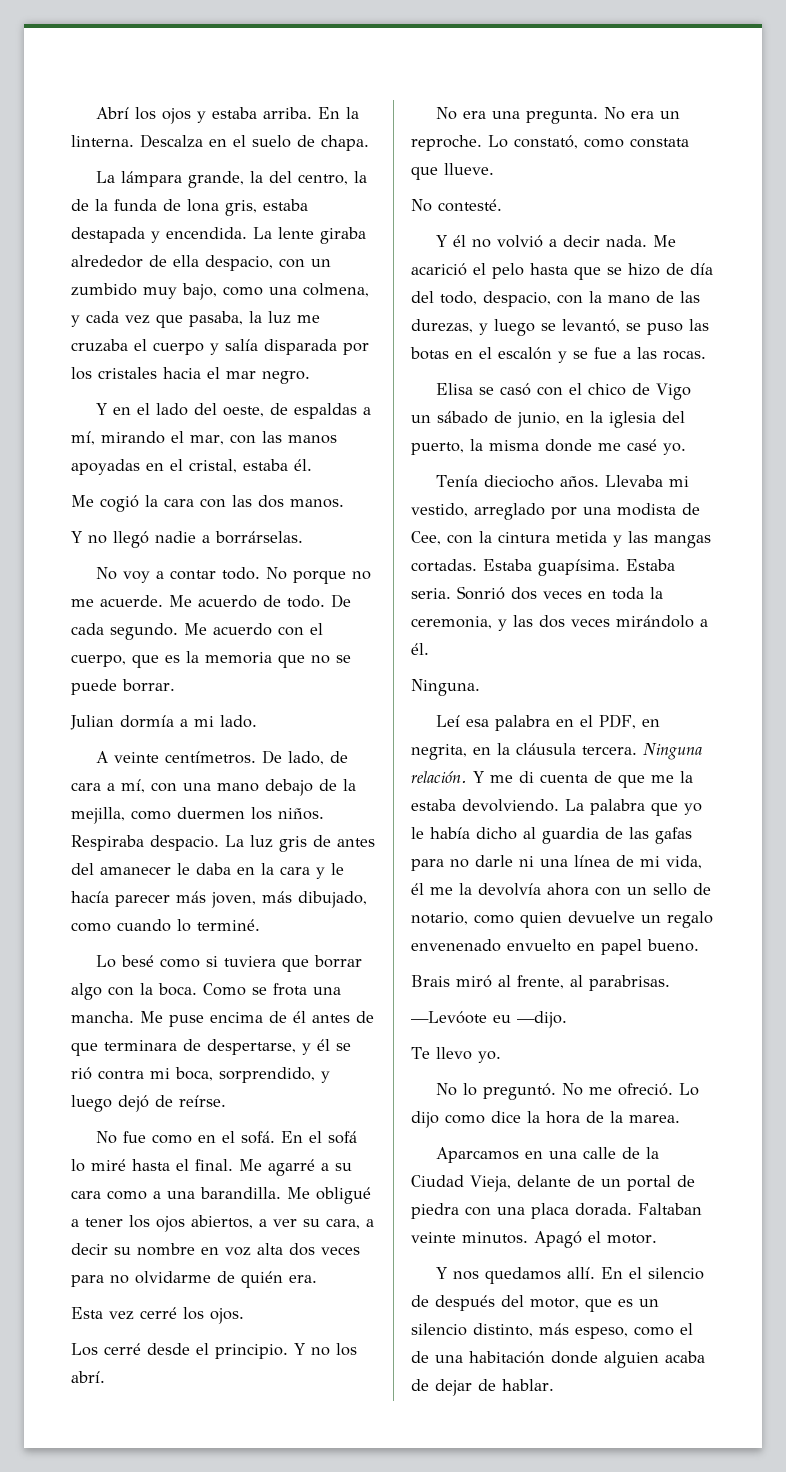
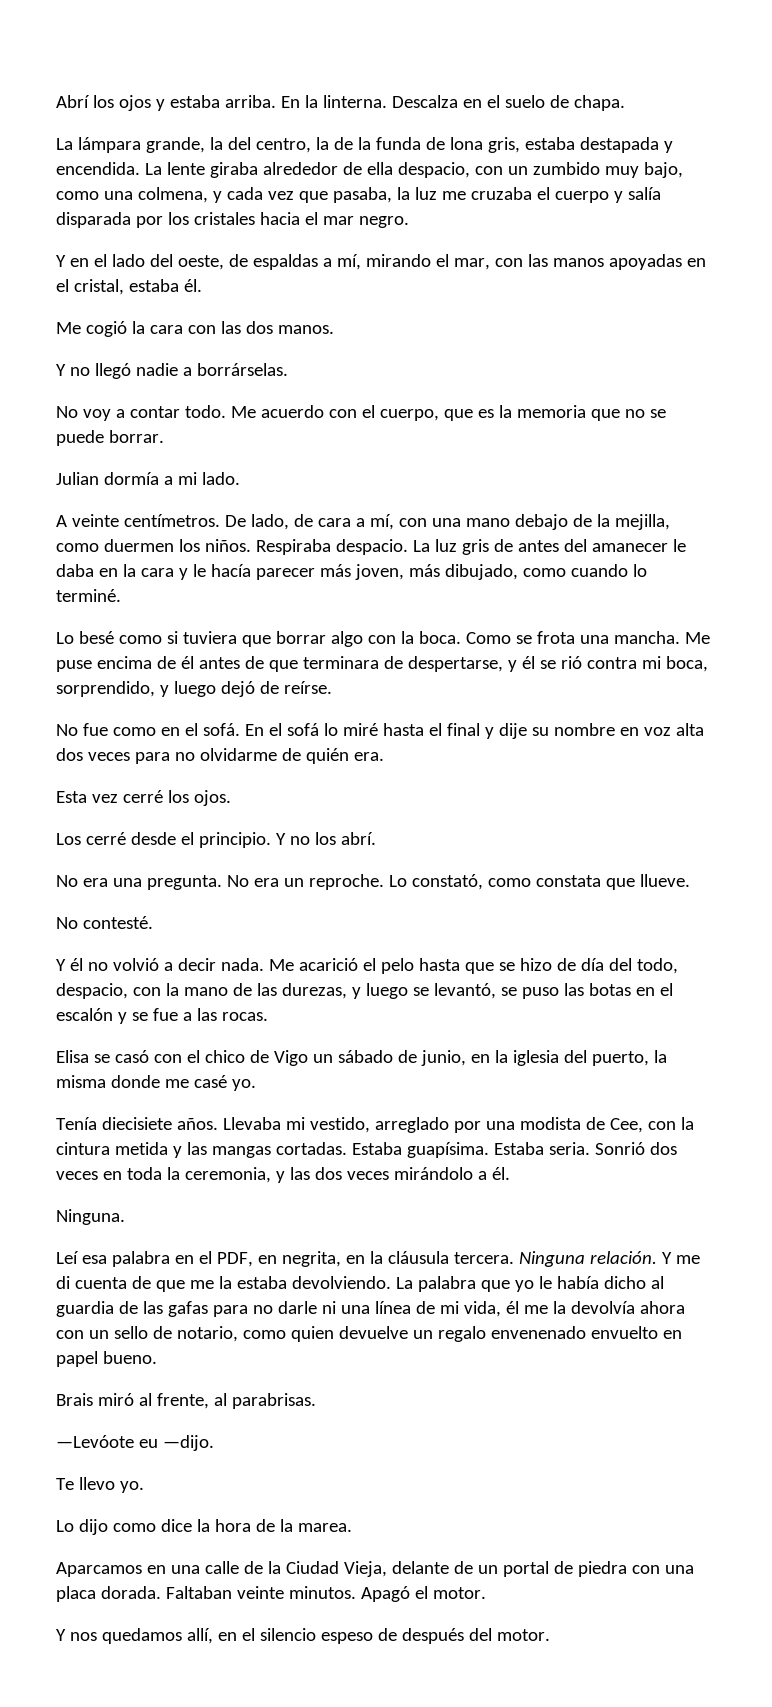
[266,567,372,584] [71,594,351,608] [71,623,178,640] No porque no me acuerde. Me acuerdo de todo. De cada segundo. -> (226, 411) none
[195,1159,352,1176] [71,1187,371,1204] [71,1215,374,1232] [71,1243,108,1255] final. Me agarré a su cara como a una barandilla. Me obligué a tener los ojos abiertos, a ver su cara, a decir -> [446,723,527,739] final y dije
[484,475,555,488] dieciocho -> [101,1117,172,1130] diecisiete
[436,1083,674,1100] No lo preguntó. No me ofreció. -> (144, 1487) none
[567,1267,624,1279] allí. En -> [186,1628,237,1644] allí, en
(705, 1273) none -> [320,1632,373,1644] espeso
[530,1298,659,1312] [411,1323,693,1339] [411,1351,705,1368] [411,1379,554,1396] motor, que es un silencio distinto, más espeso, como el de una habitación donde alguien acaba de dejar de hablar. -> [496,1629,550,1641] motor.

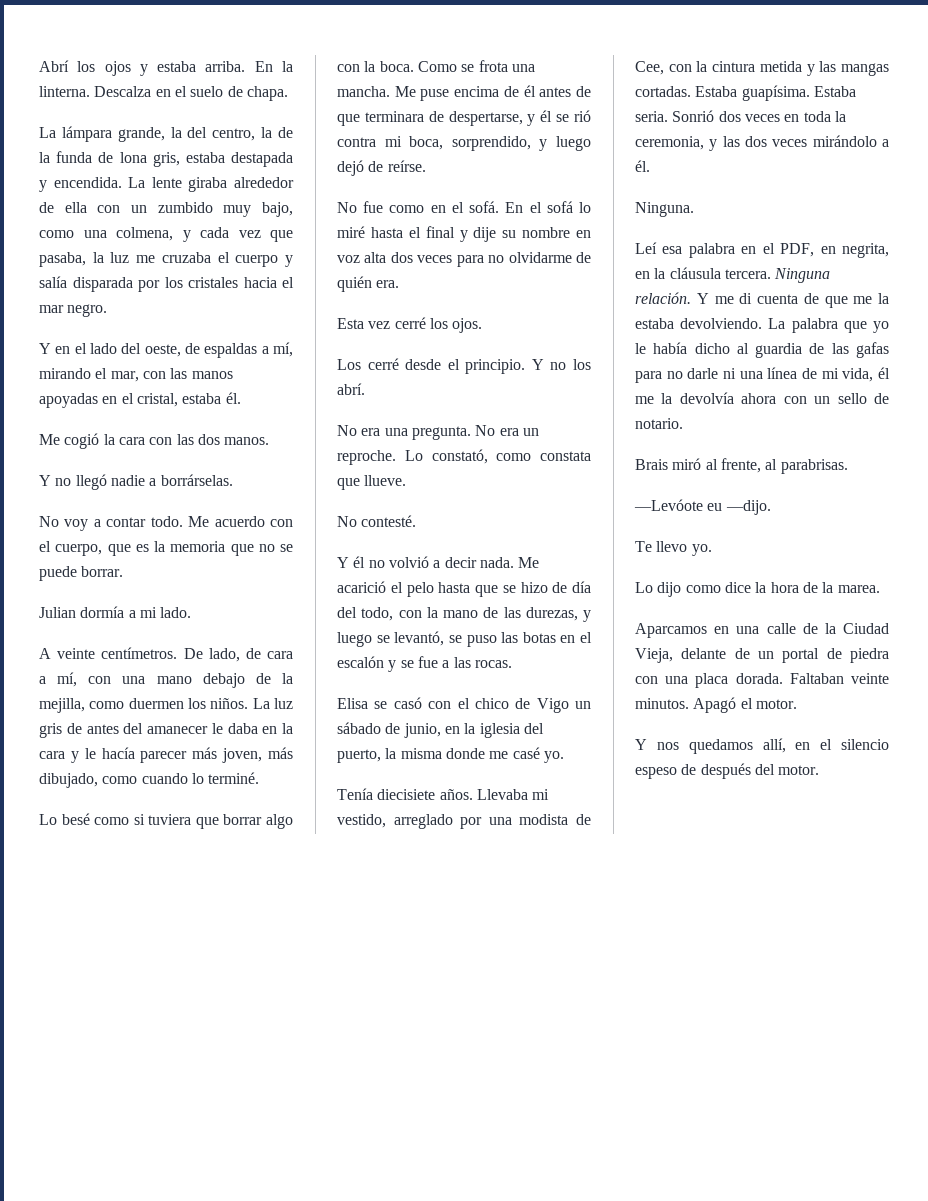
[397,162,470,178] despacio, -> (87, 207) none
[255,539,408,555] Respiraba despacio. -> (249, 703) none
[56,983,128,999] despacio, -> (394, 614) none
[176,1326,682,1342] [56,1351,157,1367] notario, como quien devuelve un regalo envenenado envuelto en papel bueno. -> [635,418,683,429] notario.

